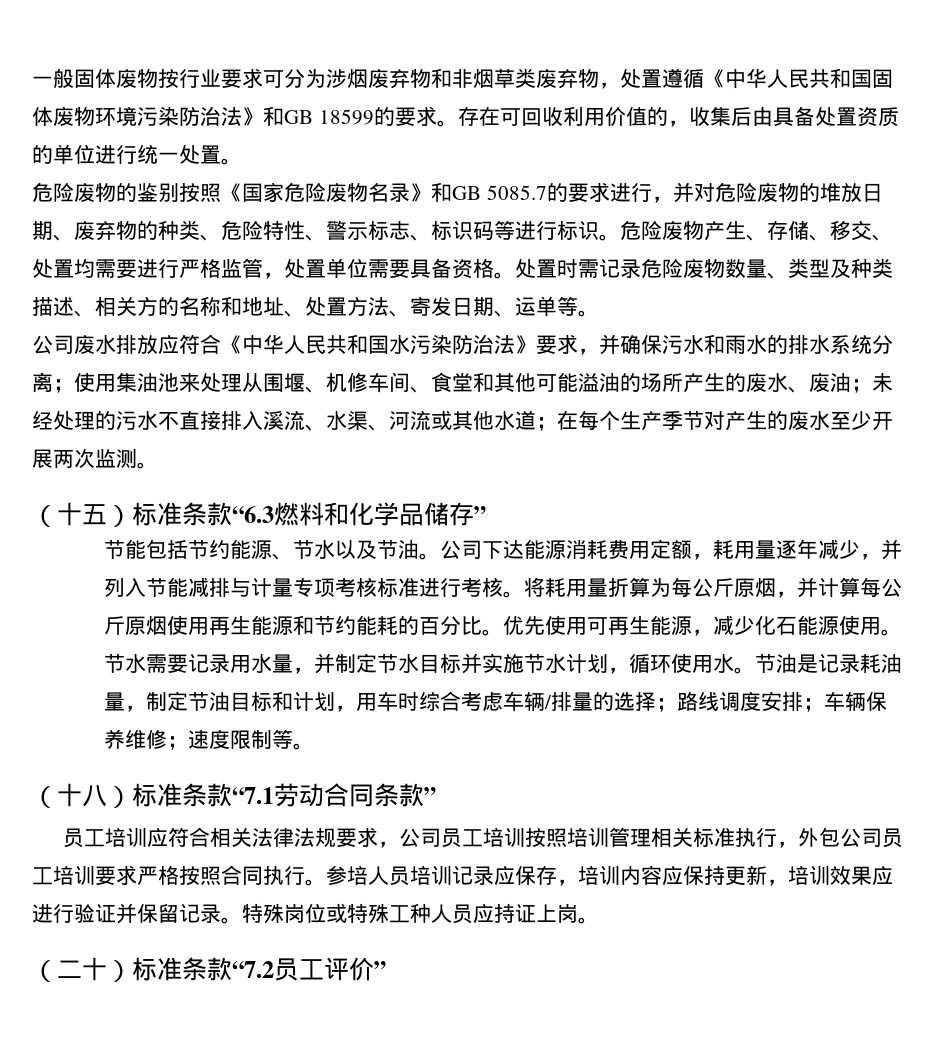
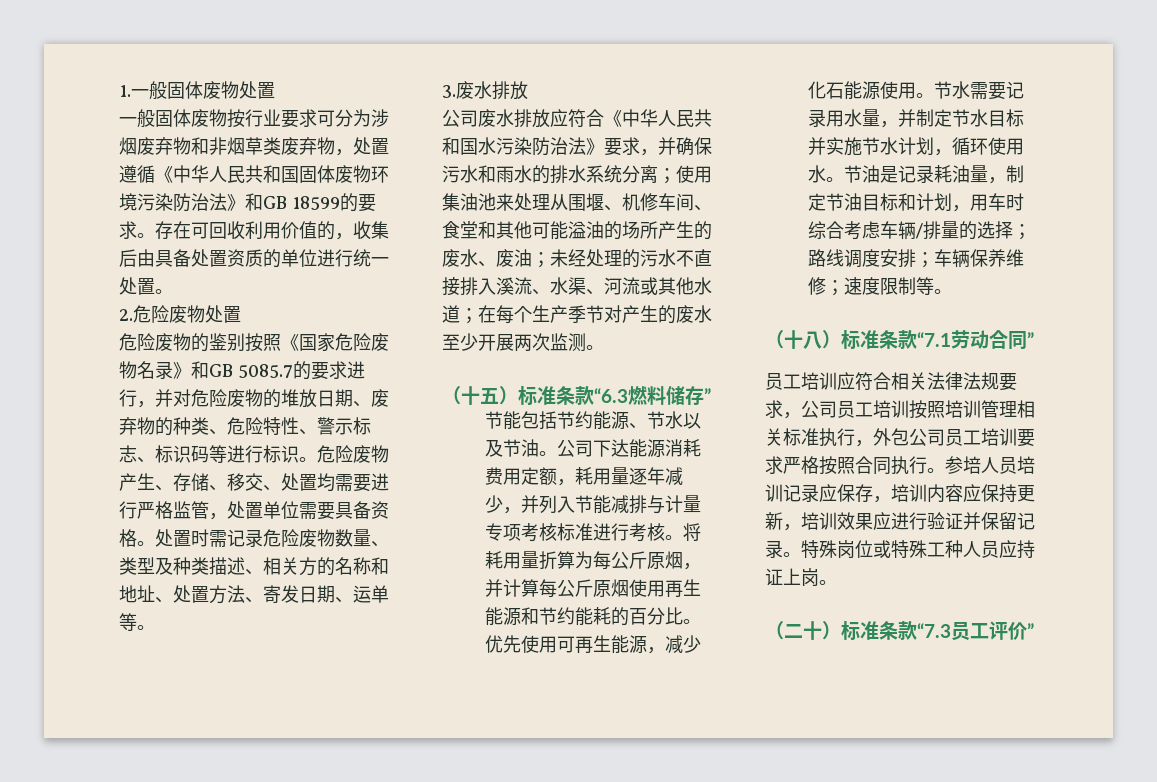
(32, 81) none -> [119,81,275,99] 1.一般固体废物处置 //
(242, 161) none -> [119,305,241,323] // 2.危险废物处置
(599, 313) none -> [442,81,528,100] // 3.废水排放
[324,502,424,526] 和化学品 -> (666, 395) none
[374,783,424,807] 条款 -> (1027, 340) none
[232,961,274,978] “7.2 -> [917,623,951,638] “7.3

